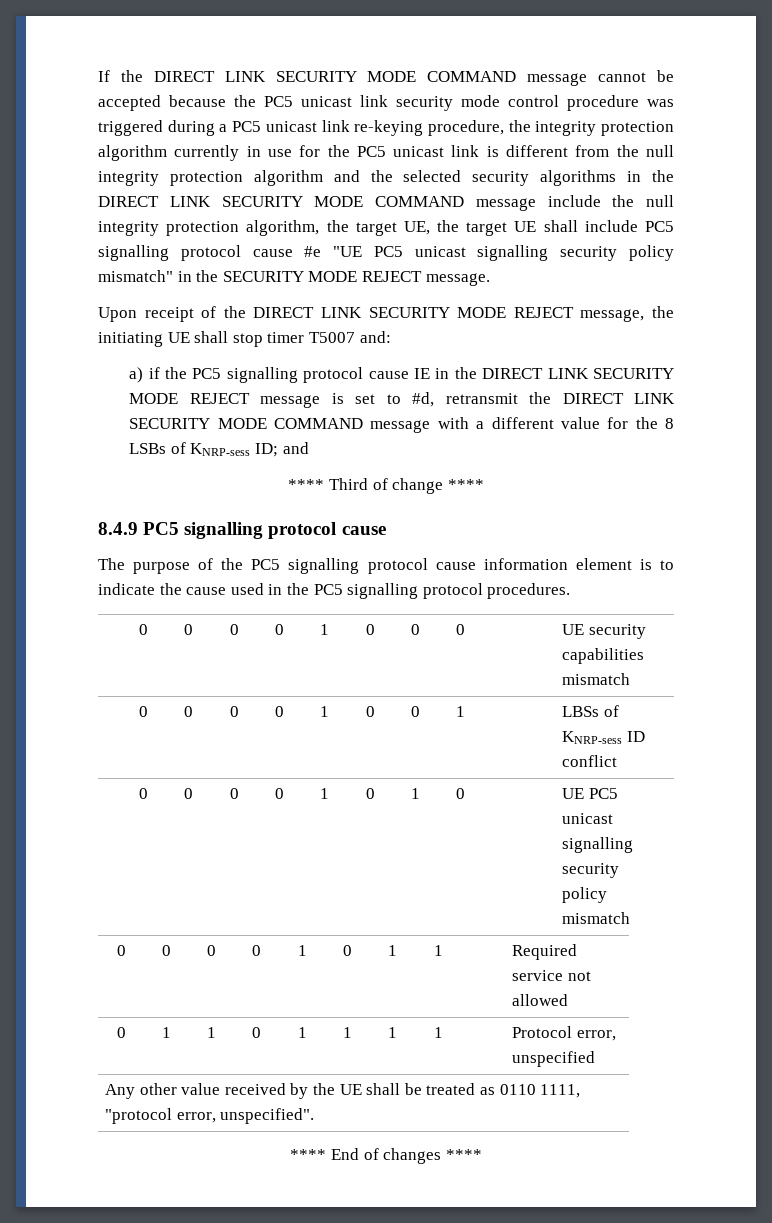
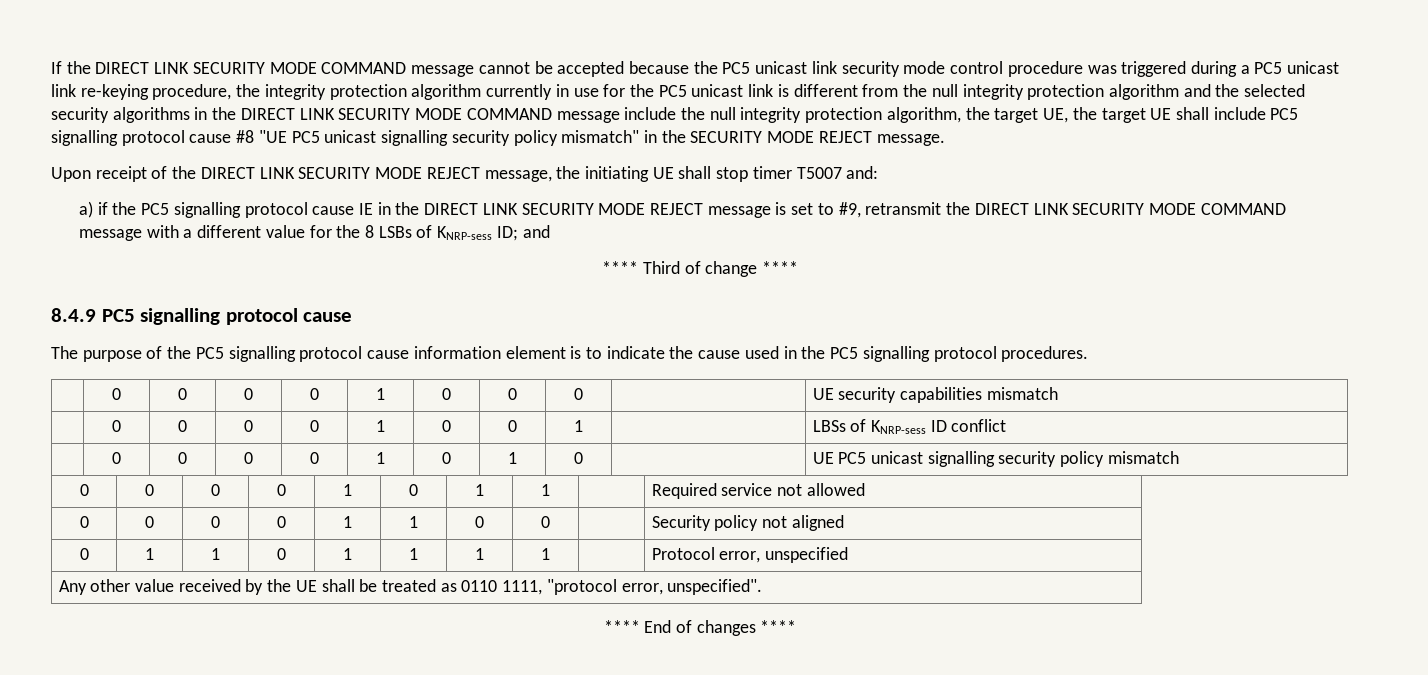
[304,246,322,257] #e -> [236,130,255,143] #8
[412,392,435,407] #d, -> [838,202,861,218] #9,
(569, 1000) none -> [79,516,89,528] [145,516,154,528] [211,516,221,528] [277,516,286,528] [343,516,352,528] [409,516,418,528] [475,516,484,528] [541,516,550,528] [651,515,844,531] // 0 | 0 | 0 | 0 | 1 | 1 | 0 | 0 | | Security policy not aligned

